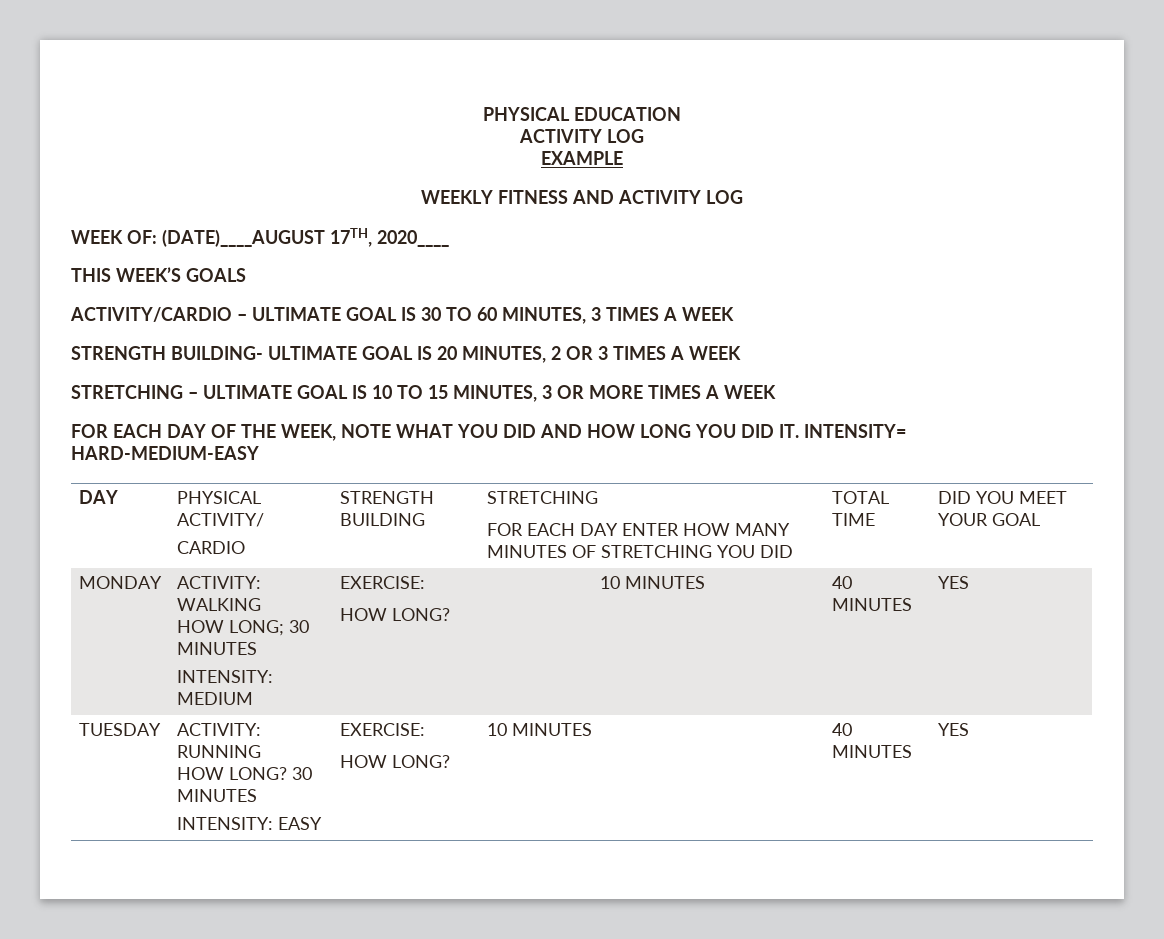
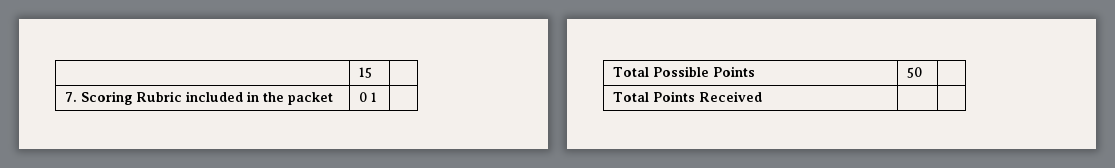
[483,107,681,121] [519,129,644,143] [541,151,623,165] [421,190,743,204] [71,228,449,247] [71,267,246,282] [70,307,734,324] [71,346,741,363] [71,385,776,402] [71,424,906,441] [71,446,259,460] [78,490,118,504] [176,491,261,504] [176,513,264,527] [176,541,245,554] [339,491,434,504] [339,513,425,526] [486,491,598,504] [486,523,790,536] [486,545,793,558] [831,491,889,504] [831,513,875,526] [937,491,1067,504] [937,513,1040,526] [78,576,162,589] [176,576,261,589] [176,598,261,611] [176,620,309,636] [176,642,257,655] [176,670,273,683] [176,692,253,705] [339,576,425,589] [339,608,450,621] [599,576,705,589] [831,576,852,589] [831,598,912,611] [937,576,969,589] [78,723,161,736] [176,723,261,736] [176,745,261,758] [176,767,312,780] [176,789,257,802] [176,817,322,830] [339,723,425,736] [339,755,450,768] [486,723,592,736] [831,723,852,736] [831,745,912,758] [937,723,969,736] PHYSICAL EDUCATION // ACTIVITY LOG // EXAMPLE // WEEKLY FITNESS AND ACTIVITY LOG // WEEK OF: (DATE)____AUGUST 17TH, 2020____ // THIS WEEK’S GOALS // ACTIVITY/CARDIO – ULTIMATE GOAL IS 30 TO 60 MINUTES, 3 TIMES A WEEK // STRENGTH BUILDING- ULTIMATE GOAL IS 20 MINUTES, 2 OR 3 TIMES A WEEK // STRETCHING – ULTIMATE GOAL IS 10 TO 15 MINUTES, 3 OR MORE TIMES A WEEK // FOR EACH DAY OF THE WEEK, NOTE WHAT YOU DID AND HOW LONG YOU DID IT. INTENSITY= HARD-MEDIUM-EASY // DAY | PHYSICAL ACTIVITY/ // CARDIO | STRENGTH BUILDING | STRETCHING // FOR EACH DAY ENTER HOW MANY MINUTES OF STRETCHING YOU DID | TOTAL TIME | DID YOU MEET YOUR GOAL // MONDAY | ACTIVITY: WALKING // HOW LONG; 30 MINUTES // INTENSITY: MEDIUM | EXERCISE: // HOW LONG? | 10 MINUTES | 40 MINUTES | YES // TUESDAY | ACTIVITY: RUNNING // HOW LONG? 30 MINUTES // INTENSITY: EASY | EXERCISE: // HOW LONG? | 10 MINUTES | 40 MINUTES | YES -> [359,67,373,78] [65,91,334,105] [359,92,378,102] [613,66,756,77] [907,67,923,78] [613,91,763,102] | 15 | // 7. Scoring Rubric included in the packet | 0 1 | // Total Possible Points | 50 | // Total Points Received | |

